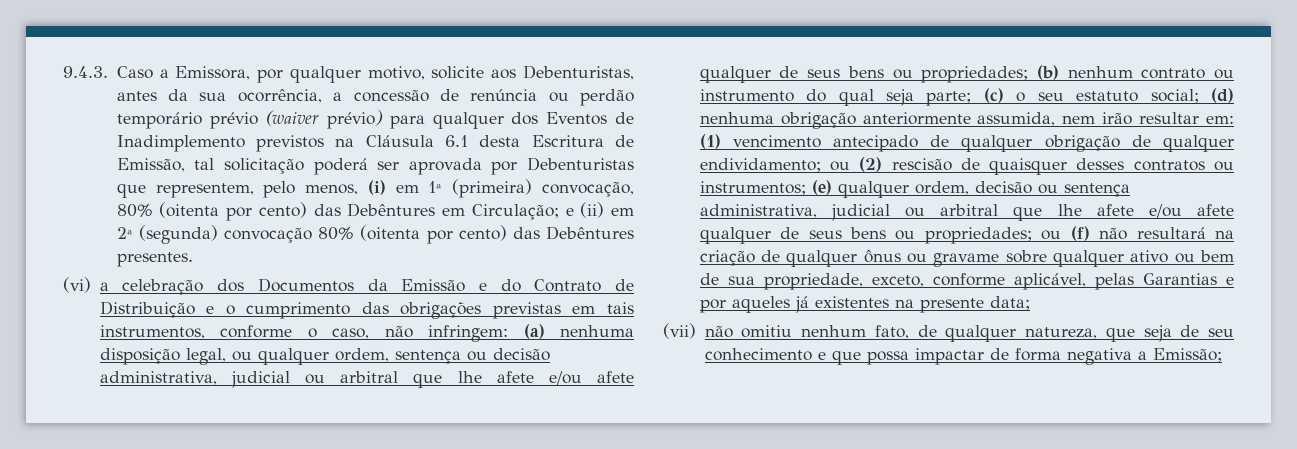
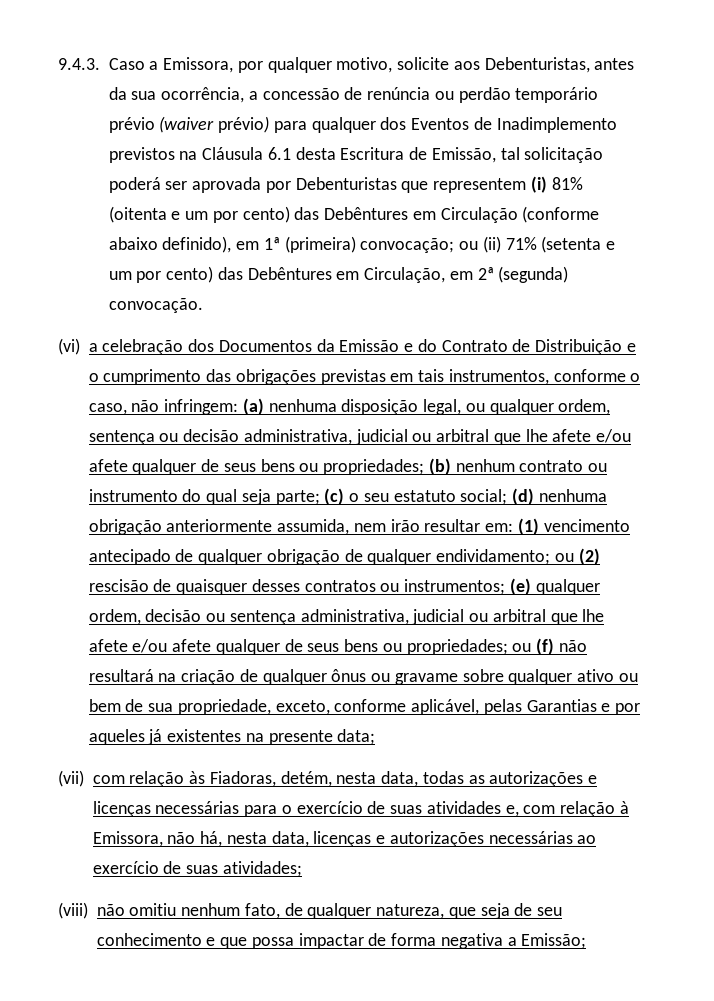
[155,179,634,198] [116,202,635,221] [116,225,634,244] [116,252,193,267] representem, pelo menos, (i) em 1ª (primeira) convocação, 80% (oitenta por cento) das Debêntures em Circulação; e (ii) em 2ª (segunda) convocação 80% (oitenta por cento) das Debêntures presentes. -> [433,176,583,193] [108,206,600,223] [108,236,616,253] [108,266,569,283] [108,298,203,313] representem (i) 81% (oitenta e um por cento) das Debêntures em Circulação (conforme abaixo definido), em 1ª (primeira) convocação; ou (ii) 71% (setenta e um por cento) das Debêntures em Circulação, em 2ª (segunda) convocação.
(696, 331) none -> [92,771,598,787] [92,801,629,817] [92,831,597,847] [92,861,302,877] [58,902,88,919] com relação às Fiadoras, detém, nesta data, todas as autorizações e licenças necessárias para o exercício de suas atividades e, com relação à Emissora, não há, nesta data, licenças e autorizações necessárias ao exercício de suas atividades; // (viii)

